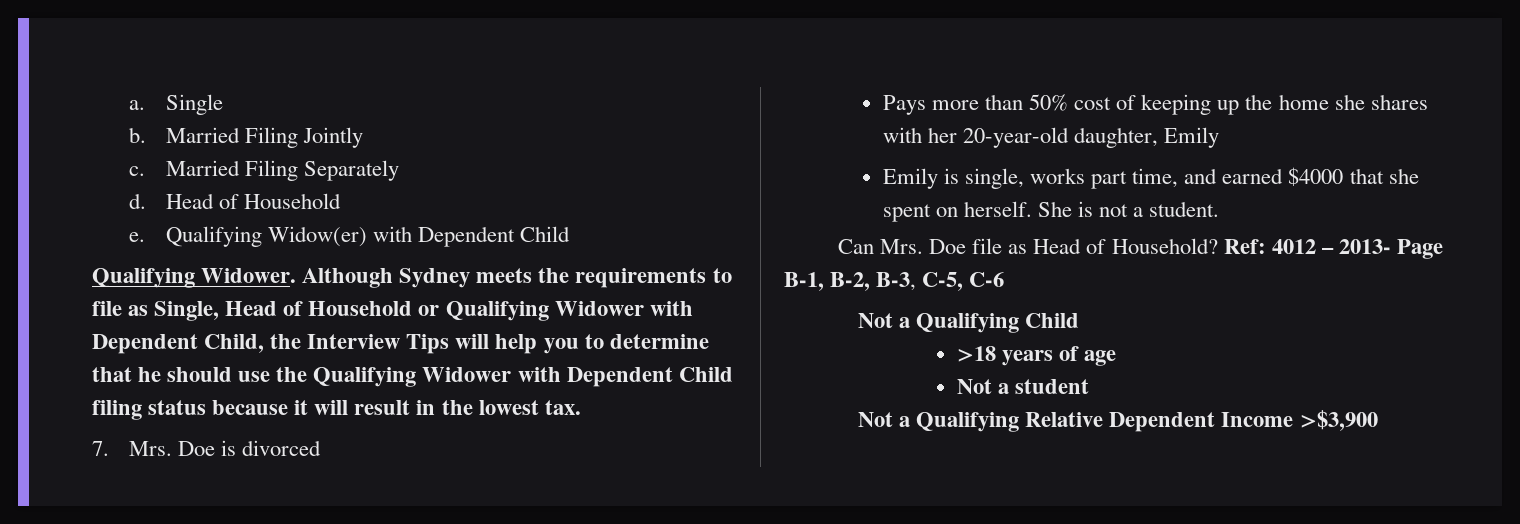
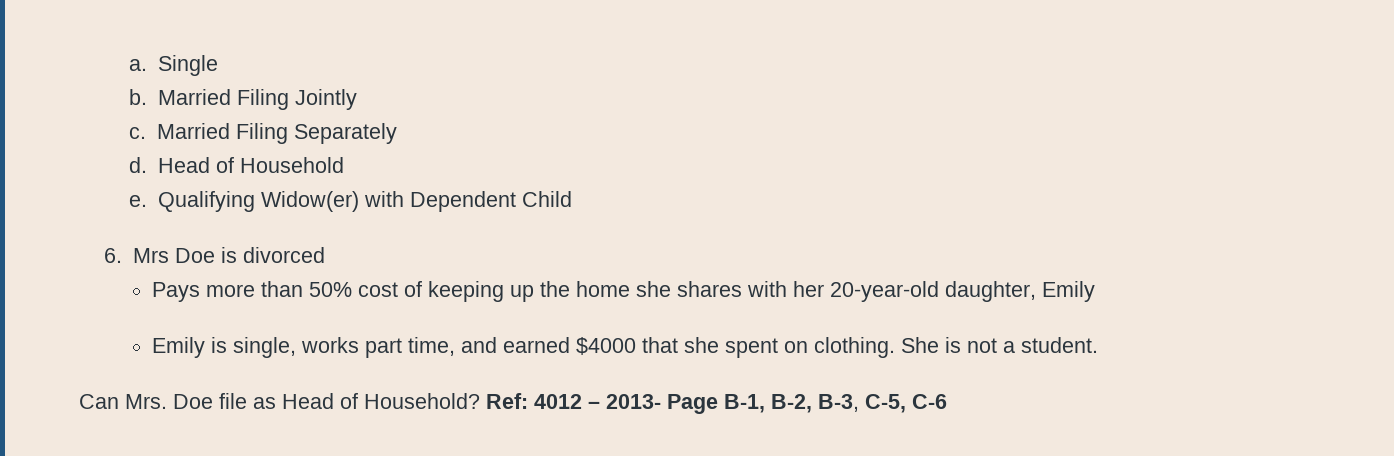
[92,268,732,288] [92,301,693,321] [92,334,709,354] [92,367,733,387] [92,400,581,420] [92,441,173,456] Qualifying Widower. Although Sydney meets the requirements to file as Single, Head of Household or Qualifying Widower with Dependent Child, the Interview Tips will help you to determine that he should use the Qualifying Widower with Dependent Child filing status because it will result in the lowest tax. // 7. Mrs. -> [103,248,169,263] 6. Mrs
[963,201,1032,217] herself. -> [814,337,896,358] clothing.
[858,313,1080,333] [956,346,1117,366] [956,379,1090,394] [858,410,1378,432] // Not a Qualifying Child // >18 years of age // Not a student // Not a Qualifying Relative Dependent Income >$3,900 -> (947, 401) none

